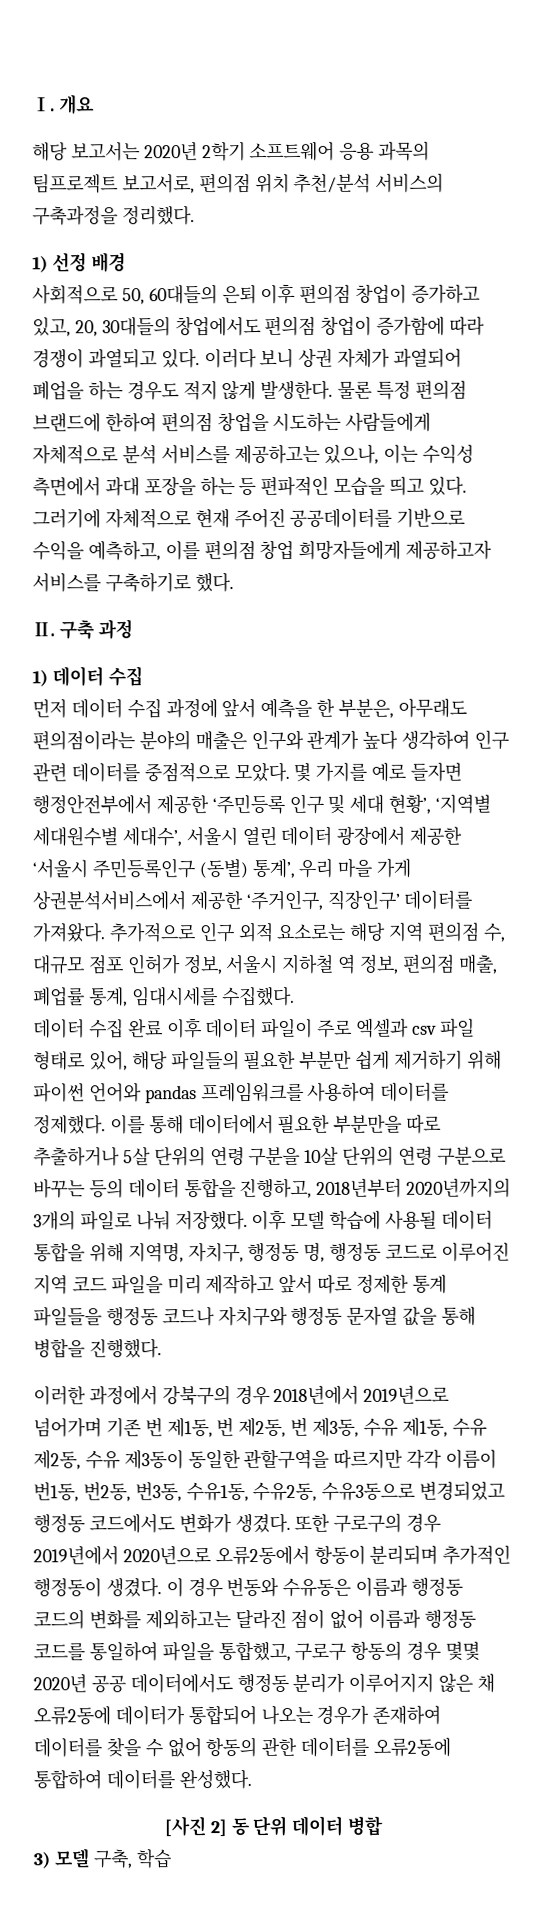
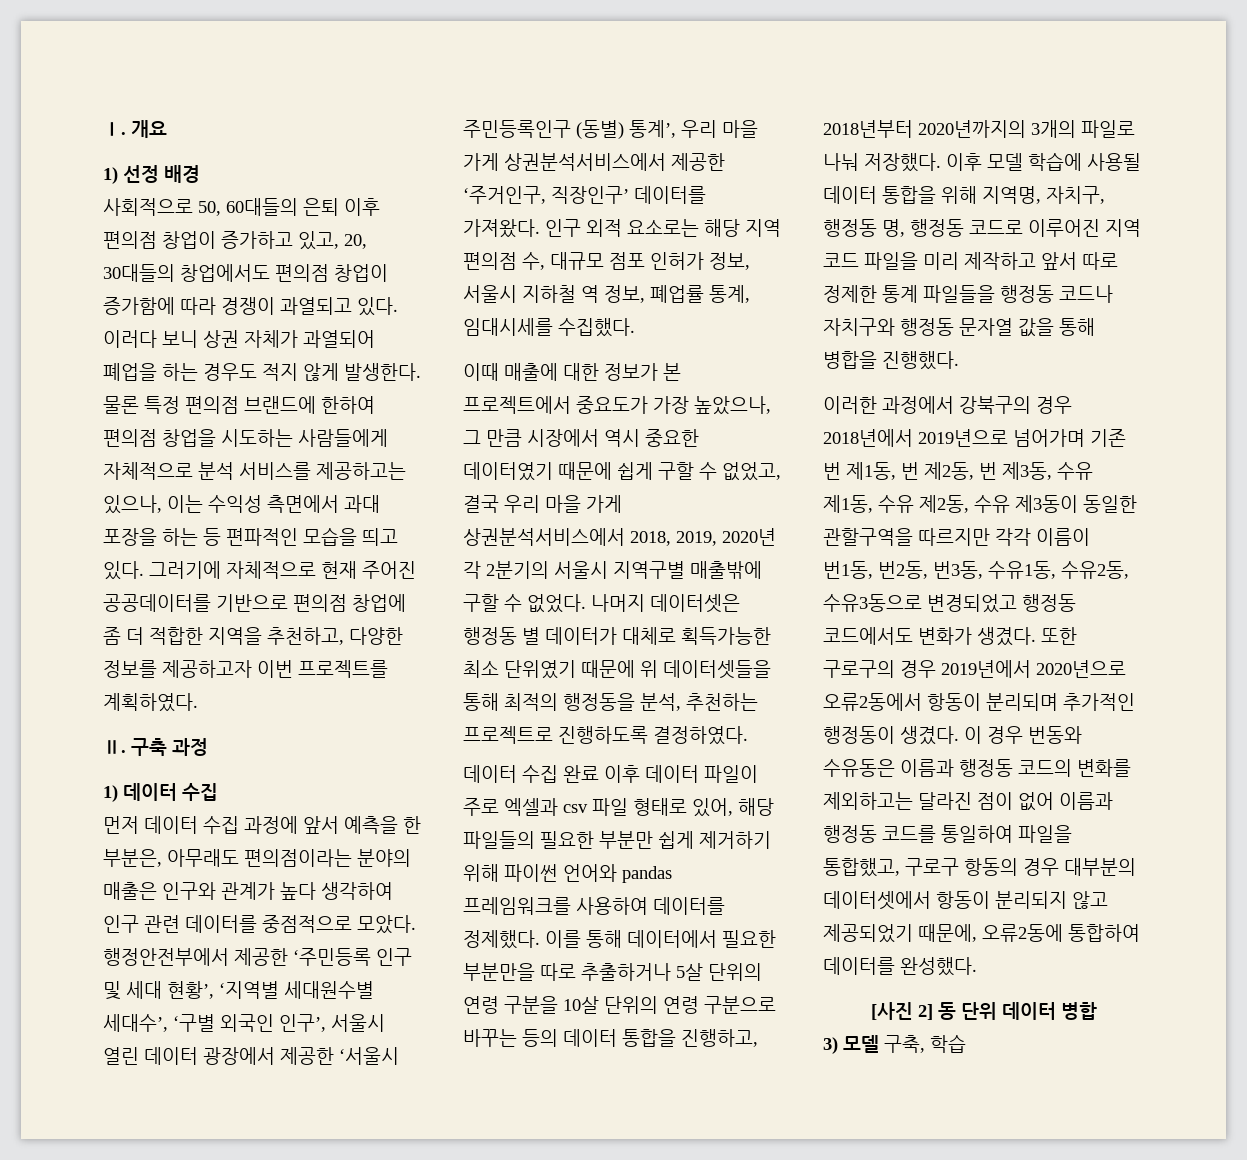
[32,140,431,162] [32,172,445,194] [32,205,195,226] // 해당 보고서는 2020년 2학기 소프트웨어 응용 과목의 팀프로젝트 보고서로, 편의점 위치 추천/분석 서비스의 구축과정을 정리했다. -> (167, 129) none
[32,539,493,561] [32,572,234,593] 수익을 예측하고, 이를 편의점 창업 희망자들에게 제공하고자 서비스를 구축하기로 했다. -> [293,594,406,612] [103,627,403,645] [103,660,388,678] [103,693,198,712] 편의점 창업에 좀 더 적합한 지역을 추천하고, 다양한 정보를 제공하고자 이번 프로젝트를 계획하였다.
[293,761,463,782] 몇 가지를 예로 들자면 -> (416, 924) none
(182, 837) none -> [173,1014,326,1032] ‘구별 외국인 인구’,
[108,923,195,943] 추가적으로 -> (540, 228) none
[401,953,498,974] 편의점 매출, -> (645, 294) none
(295, 996) none -> [463,363,681,381] [463,396,771,415] [463,429,699,447] [463,462,781,481] [463,495,622,513] [463,528,776,546] [463,561,762,579] [463,594,740,613] [463,627,771,645] [463,660,771,679] [463,693,758,711] [463,726,748,745] // 이때 매출에 대한 정보가 본 프로젝트에서 중요도가 가장 높았으나, 그 만큼 시장에서 역시 중요한 데이터였기 때문에 쉽게 구할 수 없었고, 결국 우리 마을 가게 상권분석서비스에서 2018, 2019, 2020년 각 2분기의 서울시 지역구별 매출밖에 구할 수 없었다. 나머지 데이터셋은 행정동 별 데이터가 대체로 획득가능한 최소 단위였기 때문에 위 데이터셋들을 통해 최적의 행정동을 분석, 추천하는 프로젝트로 진행하도록 결정하였다.
[445,1641,481,1661] [33,1672,496,1694] [33,1705,442,1726] [33,1736,370,1758] 몇몇 2020년 공공 데이터에서도 행정동 분리가 이루어지지 않은 채 오류2동에 데이터가 통합되어 나오는 경우가 존재하여 데이터를 찾을 수 없어 항동의 관한 데이터를 -> [1064,858,1136,876] [823,891,1108,910] [823,924,977,943] 대부분의 데이터셋에서 항동이 분리되지 않고 제공되었기 때문에,

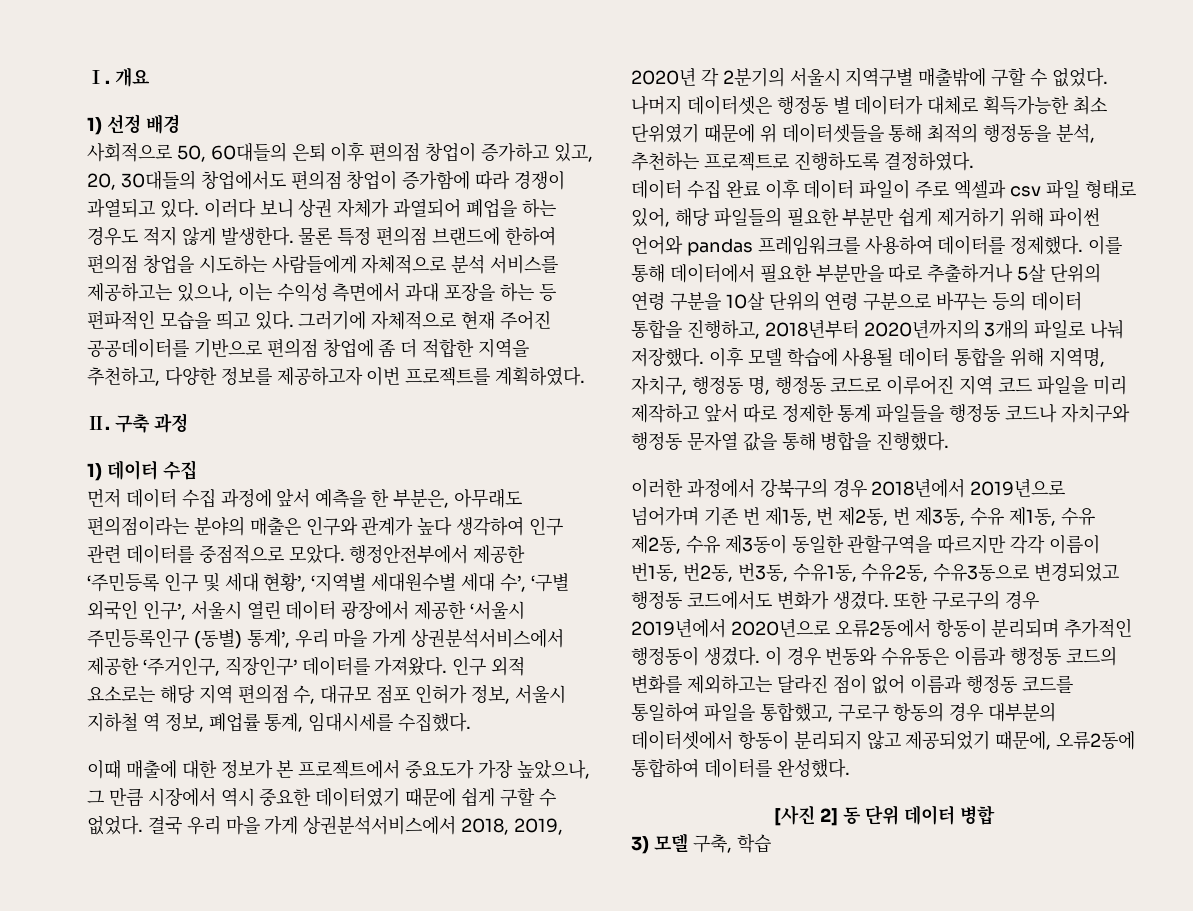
[103,1014,168,1032] 세대수’, -> [461,573,526,592] 세대 수’,
[722,462,781,481] 없었고, -> [87,815,143,835] 없었다.

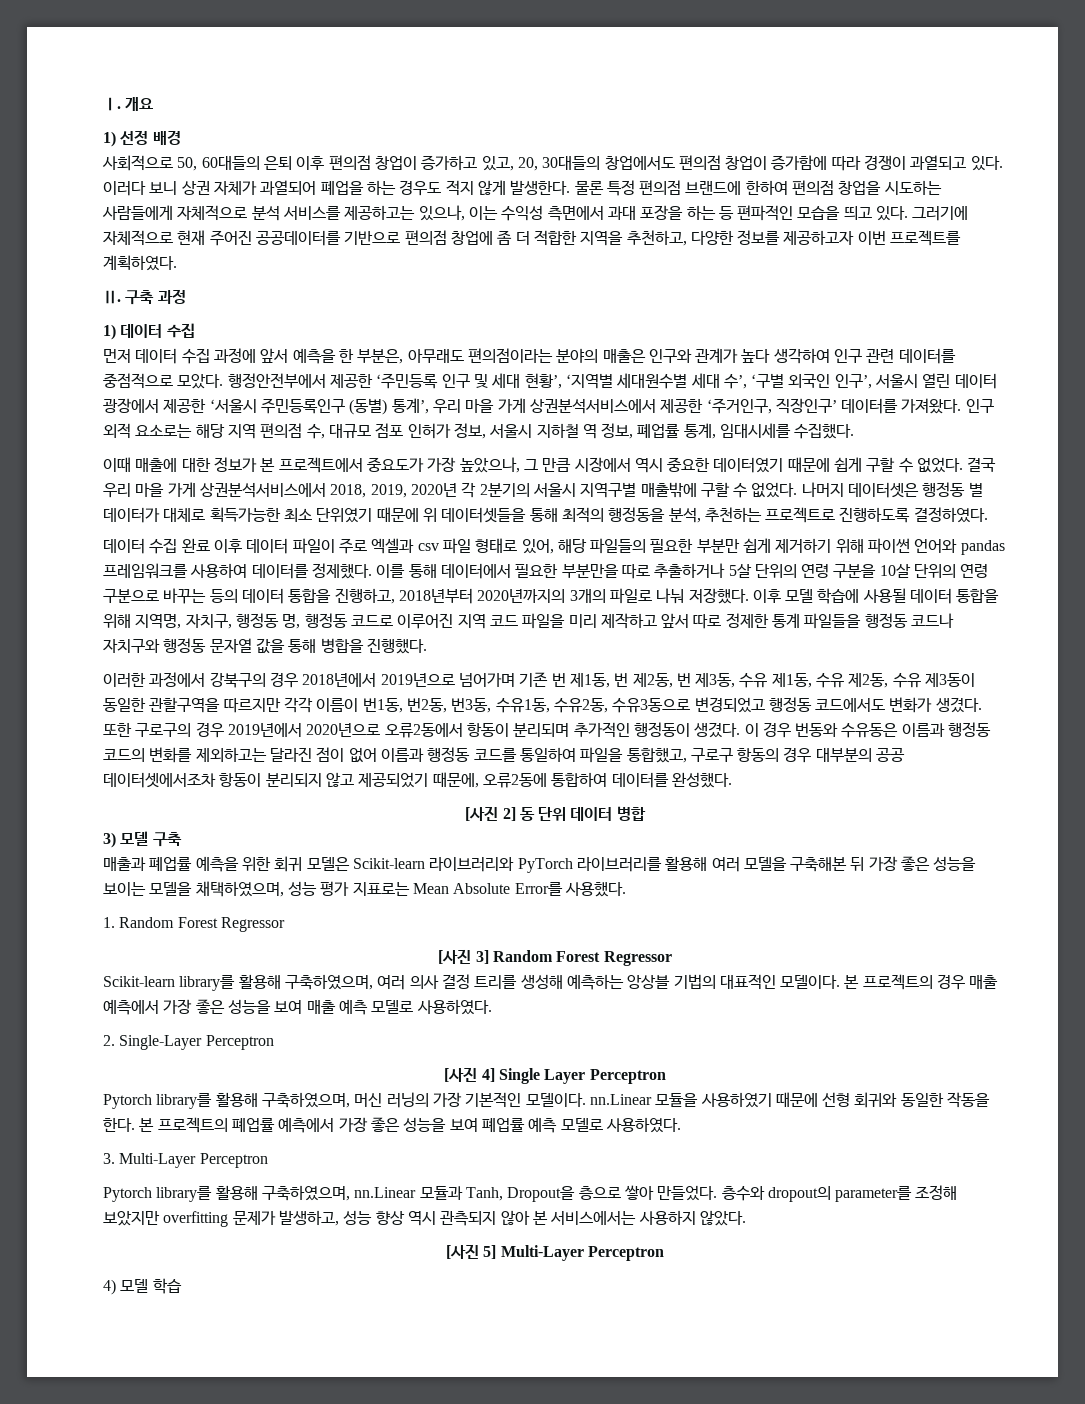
[631,730,733,750] 데이터셋에서 -> [876,748,906,762] [103,772,216,788] 공공 데이터셋에서조차
[692,834,732,853] 구축, -> [152,832,182,847] [103,856,977,873] [103,881,626,897] [103,917,285,932] [438,949,672,966] [103,974,999,991] [103,999,492,1015] [103,1035,274,1050] [444,1067,666,1084] [103,1092,991,1109] [103,1117,681,1133] [103,1153,268,1168] [103,1185,958,1202] [103,1210,746,1227] [446,1244,664,1261] [103,1279,149,1295] 구축 // 매출과 폐업률 예측을 위한 회귀 모델은 Scikit-learn 라이브러리와 PyTorch 라이브러리를 활용해 여러 모델을 구축해본 뒤 가장 좋은 성능을 보이는 모델을 채택하였으며, 성능 평가 지표로는 Mean Absolute Error를 사용했다. // 1. Random Forest Regressor // [사진 3] Random Forest Regressor // Scikit-learn library를 활용해 구축하였으며, 여러 의사 결정 트리를 생성해 예측하는 앙상블 기법의 대표적인 모델이다. 본 프로젝트의 경우 매출 예측에서 가장 좋은 성능을 보여 매출 예측 모델로 사용하였다. // 2. Single-Layer Perceptron // [사진 4] Single Layer Perceptron // Pytorch library를 활용해 구축하였으며, 머신 러닝의 가장 기본적인 모델이다. nn.Linear 모듈을 사용하였기 때문에 선형 회귀와 동일한 작동을 한다. 본 프로젝트의 폐업률 예측에서 가장 좋은 성능을 보여 폐업률 예측 모델로 사용하였다. // 3. Multi-Layer Perceptron // Pytorch library를 활용해 구축하였으며, nn.Linear 모듈과 Tanh, Dropout을 층으로 쌓아 만들었다. 층수와 dropout의 parameter를 조정해 보았지만 overfitting 문제가 발생하고, 성능 향상 역시 관측되지 않아 본 서비스에서는 사용하지 않았다. // [사진 5] Multi-Layer Perceptron // 4) 모델

